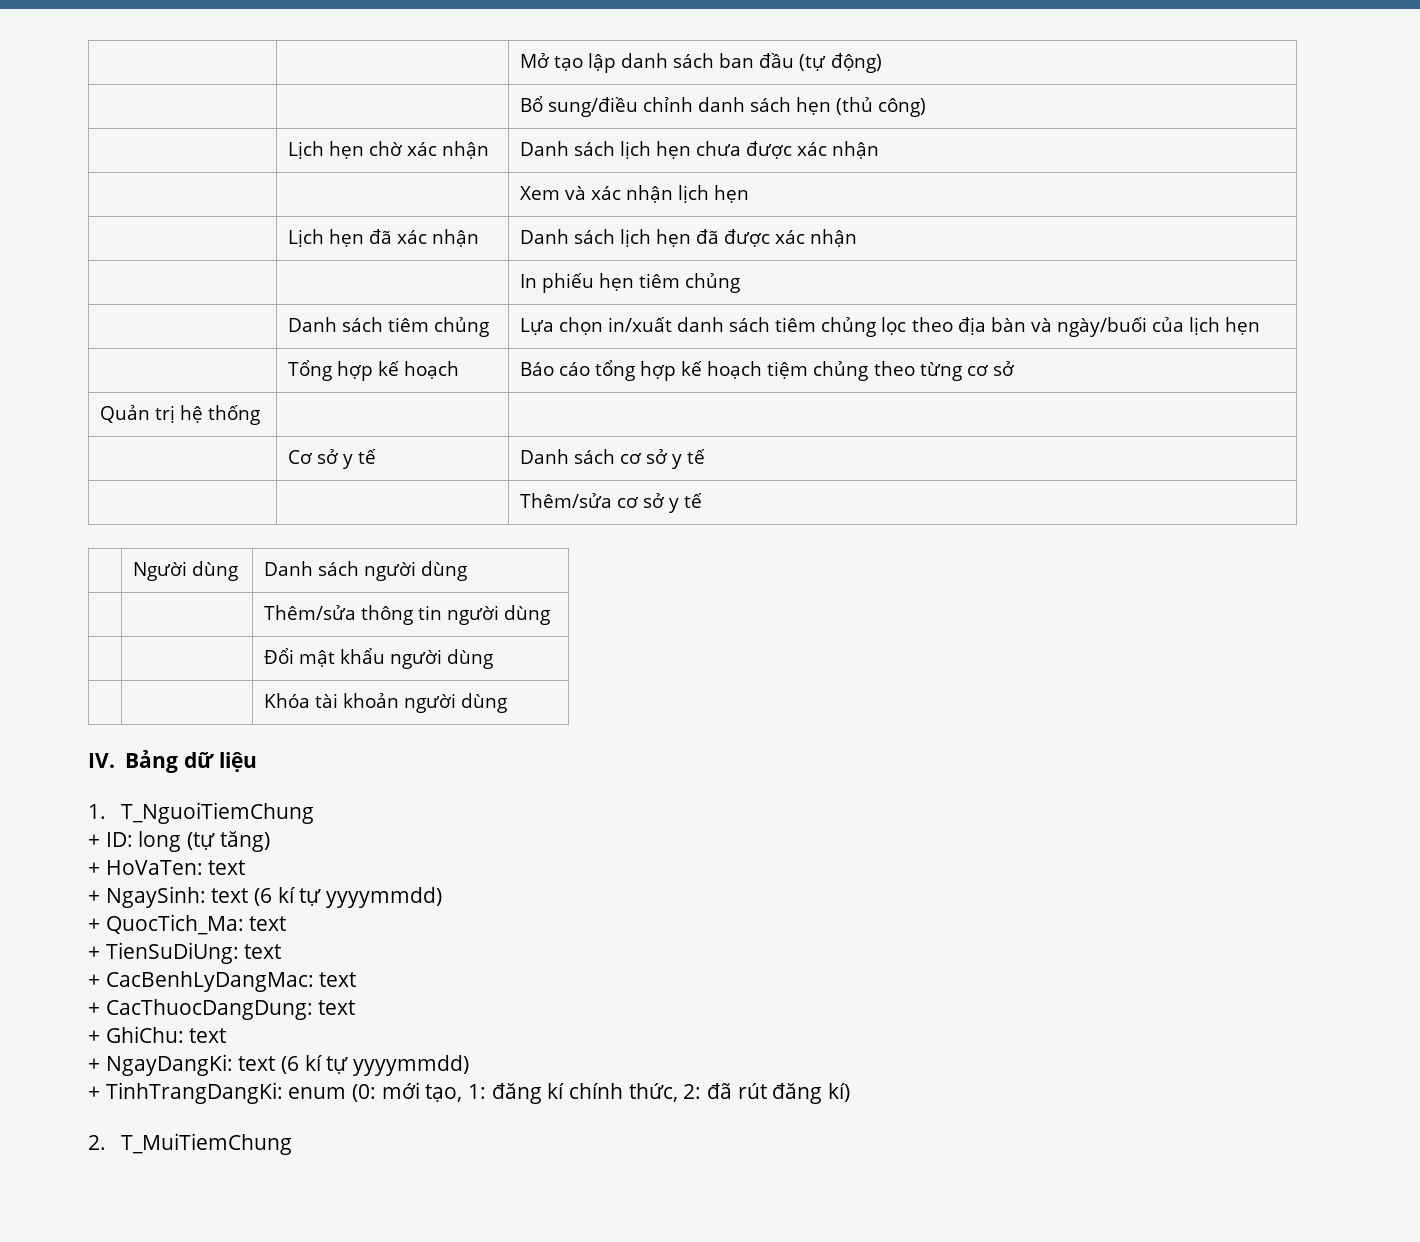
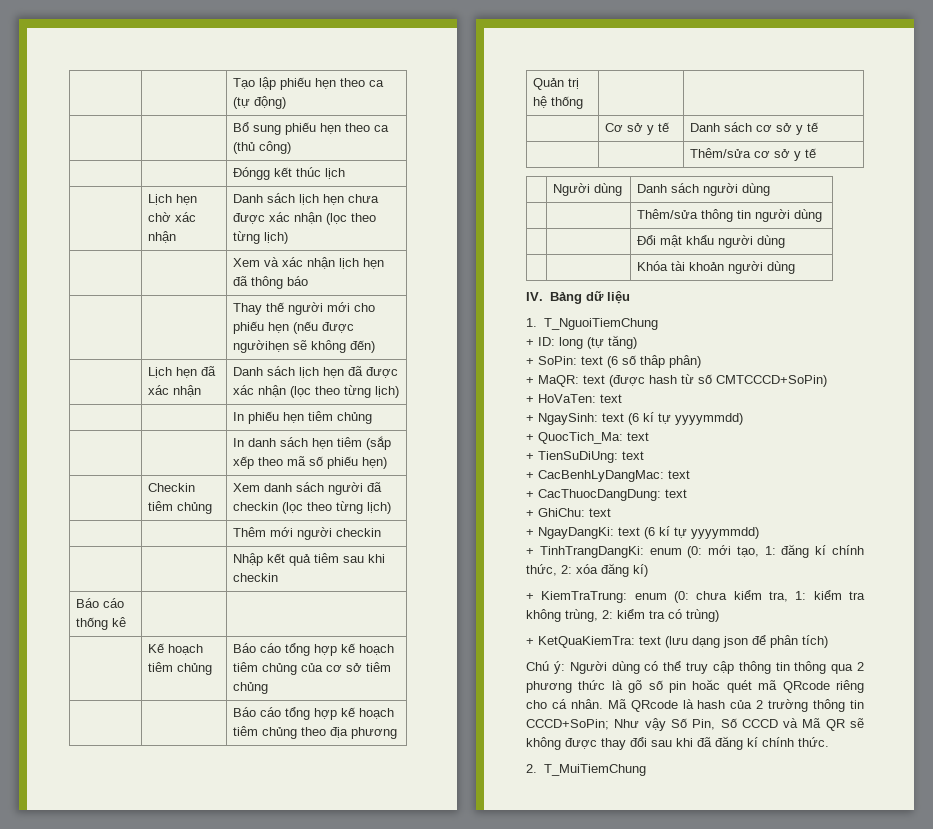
[519,53,882,73] [519,96,927,117] | | Mở tạo lập danh sách ban đầu (tự động) // | | Bổ sung/điều chỉnh danh sách hẹn (thủ công) -> [232,77,384,90] [232,96,286,109] [232,122,389,135] [232,141,291,154] [232,167,345,180] | | Tạo lập phiếu hẹn theo ca (tự động) // | | Bổ sung phiếu hẹn theo ca (thủ công) // | | Đóngg kết thúc lịch
(880, 150) none -> [325,213,376,225] [232,231,288,244] (lọc theo từng lịch)
(750, 194) none -> [232,276,308,289] [232,302,375,315] [232,321,354,334] [232,340,375,353] đã thông báo // | | Thay thế người mới cho phiếu hẹn (nếu được ngườihẹn sẽ không đến)
(858, 238) none -> [289,385,399,398] (lọc theo từng lịch)
[287,317,489,337] [519,317,1261,337] [287,360,459,381] [519,360,1015,381] Danh sách tiêm chủng | Lựa chọn in/xuất danh sách tiêm chủng lọc theo địa bàn và ngày/buối của lịch hẹn // | Tổng hợp kế hoạch | Báo cáo tổng hợp kế hoạch tiệm chủng theo từng cơ sở -> [232,436,391,450] [232,456,387,469] [147,483,195,492] [147,501,212,514] [232,482,382,495] [232,501,391,514] [232,527,381,540] [232,553,385,566] [232,573,278,582] [75,598,124,608] [75,617,126,630] [147,643,203,655] [147,662,212,675] [232,643,394,656] [232,662,391,675] [232,682,268,694] [232,707,394,720] [232,726,397,739] | In danh sách hẹn tiêm (sắp xếp theo mã số phiếu hẹn) // | Checkin tiêm chủng | Xem danh sách người đã checkin (lọc theo từng lịch) // | | Thêm mới người checkin // | | Nhập kết quả tiêm sau khi checkin // Báo cáo thống kê | | // | Kế hoạch tiêm chủng | Báo cáo tổng hợp kế hoạch tiêm chủng của cơ sở tiêm chủng // | | Báo cáo tổng hợp kế hoạch tiêm chủng theo địa phương
(270, 841) none -> [526,355,701,368] [526,374,827,387] // + SoPin: text (6 số thâp phân) // + MaQR: text (được hash từ số CMTCCCD+SoPin)
[707,1083,767,1099] đã rút -> [576,564,598,574] xóa
(851, 1092) none -> [526,590,865,603] [526,609,719,622] [526,635,828,648] [526,661,864,674] [526,679,864,693] [526,699,864,712] [526,718,864,731] [526,736,829,750] // + KiemTraTrung: enum (0: chưa kiểm tra, 1: kiểm tra không trùng, 2: kiểm tra có trùng) // + KetQuaKiemTra: text (lưu dạng json để phân tích) // Chú ý: Người dùng có thể truy cập thông tin thông qua 2 phương thức là gõ số pin hoăc quét mã QRcode riêng cho cá nhân. Mã QRcode là hash của 2 trường thông tin CCCD+SoPin; Như vậy Số Pin, Số CCCD và Mã QR sẽ không được thay đổi sau khi đã đăng kí chính thức.

